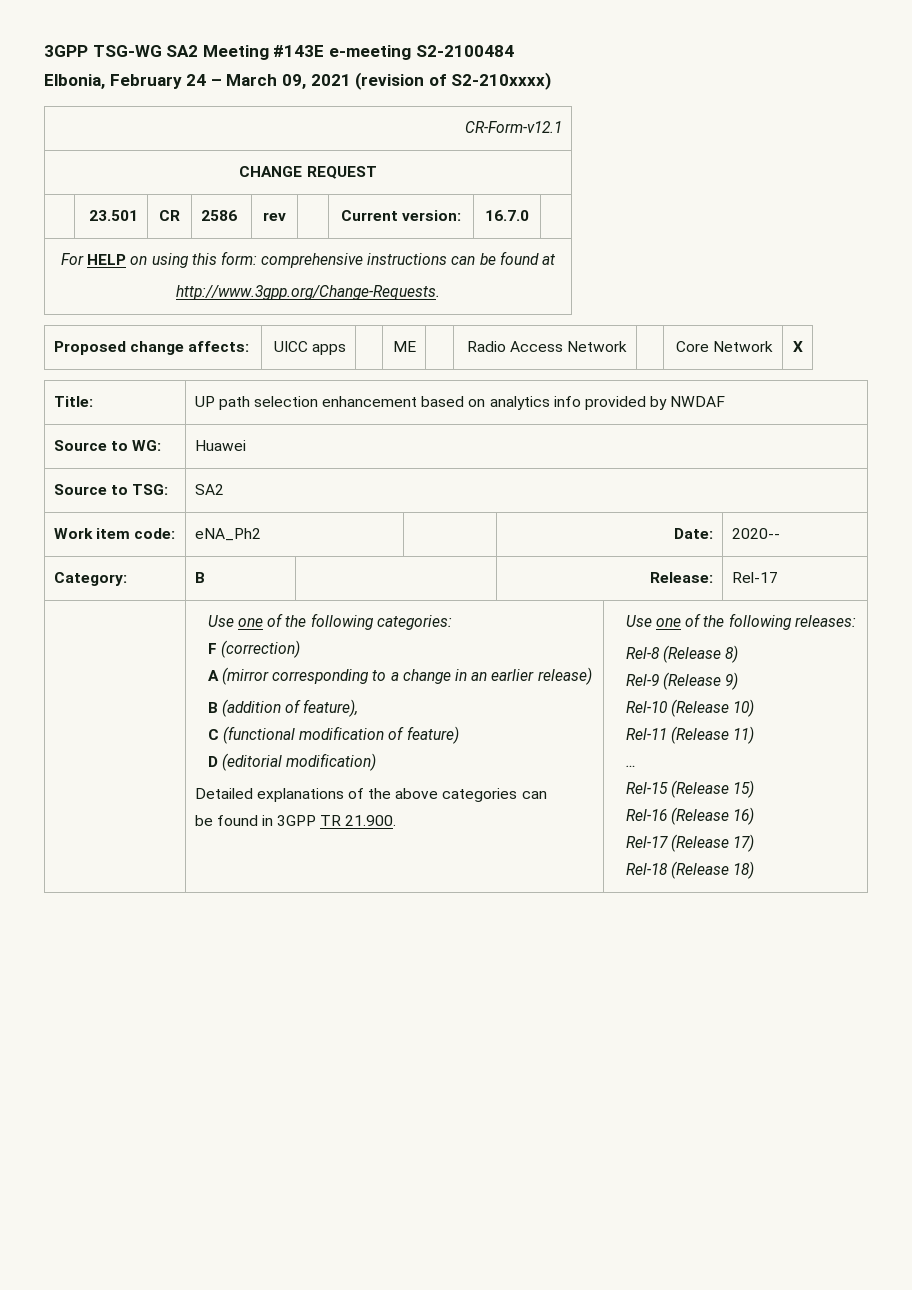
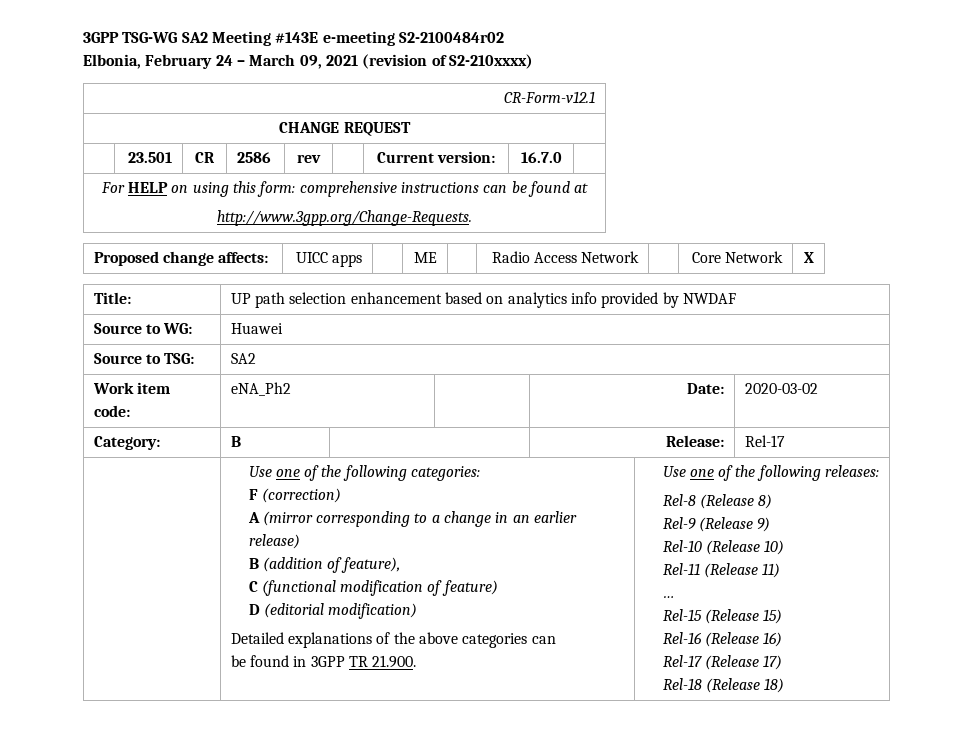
[415,45,514,57] S2-2100484 -> [398,32,504,43] S2-2100484r02
[731,528,780,539] 2020-- -> [744,383,818,394] 2020-03-02

